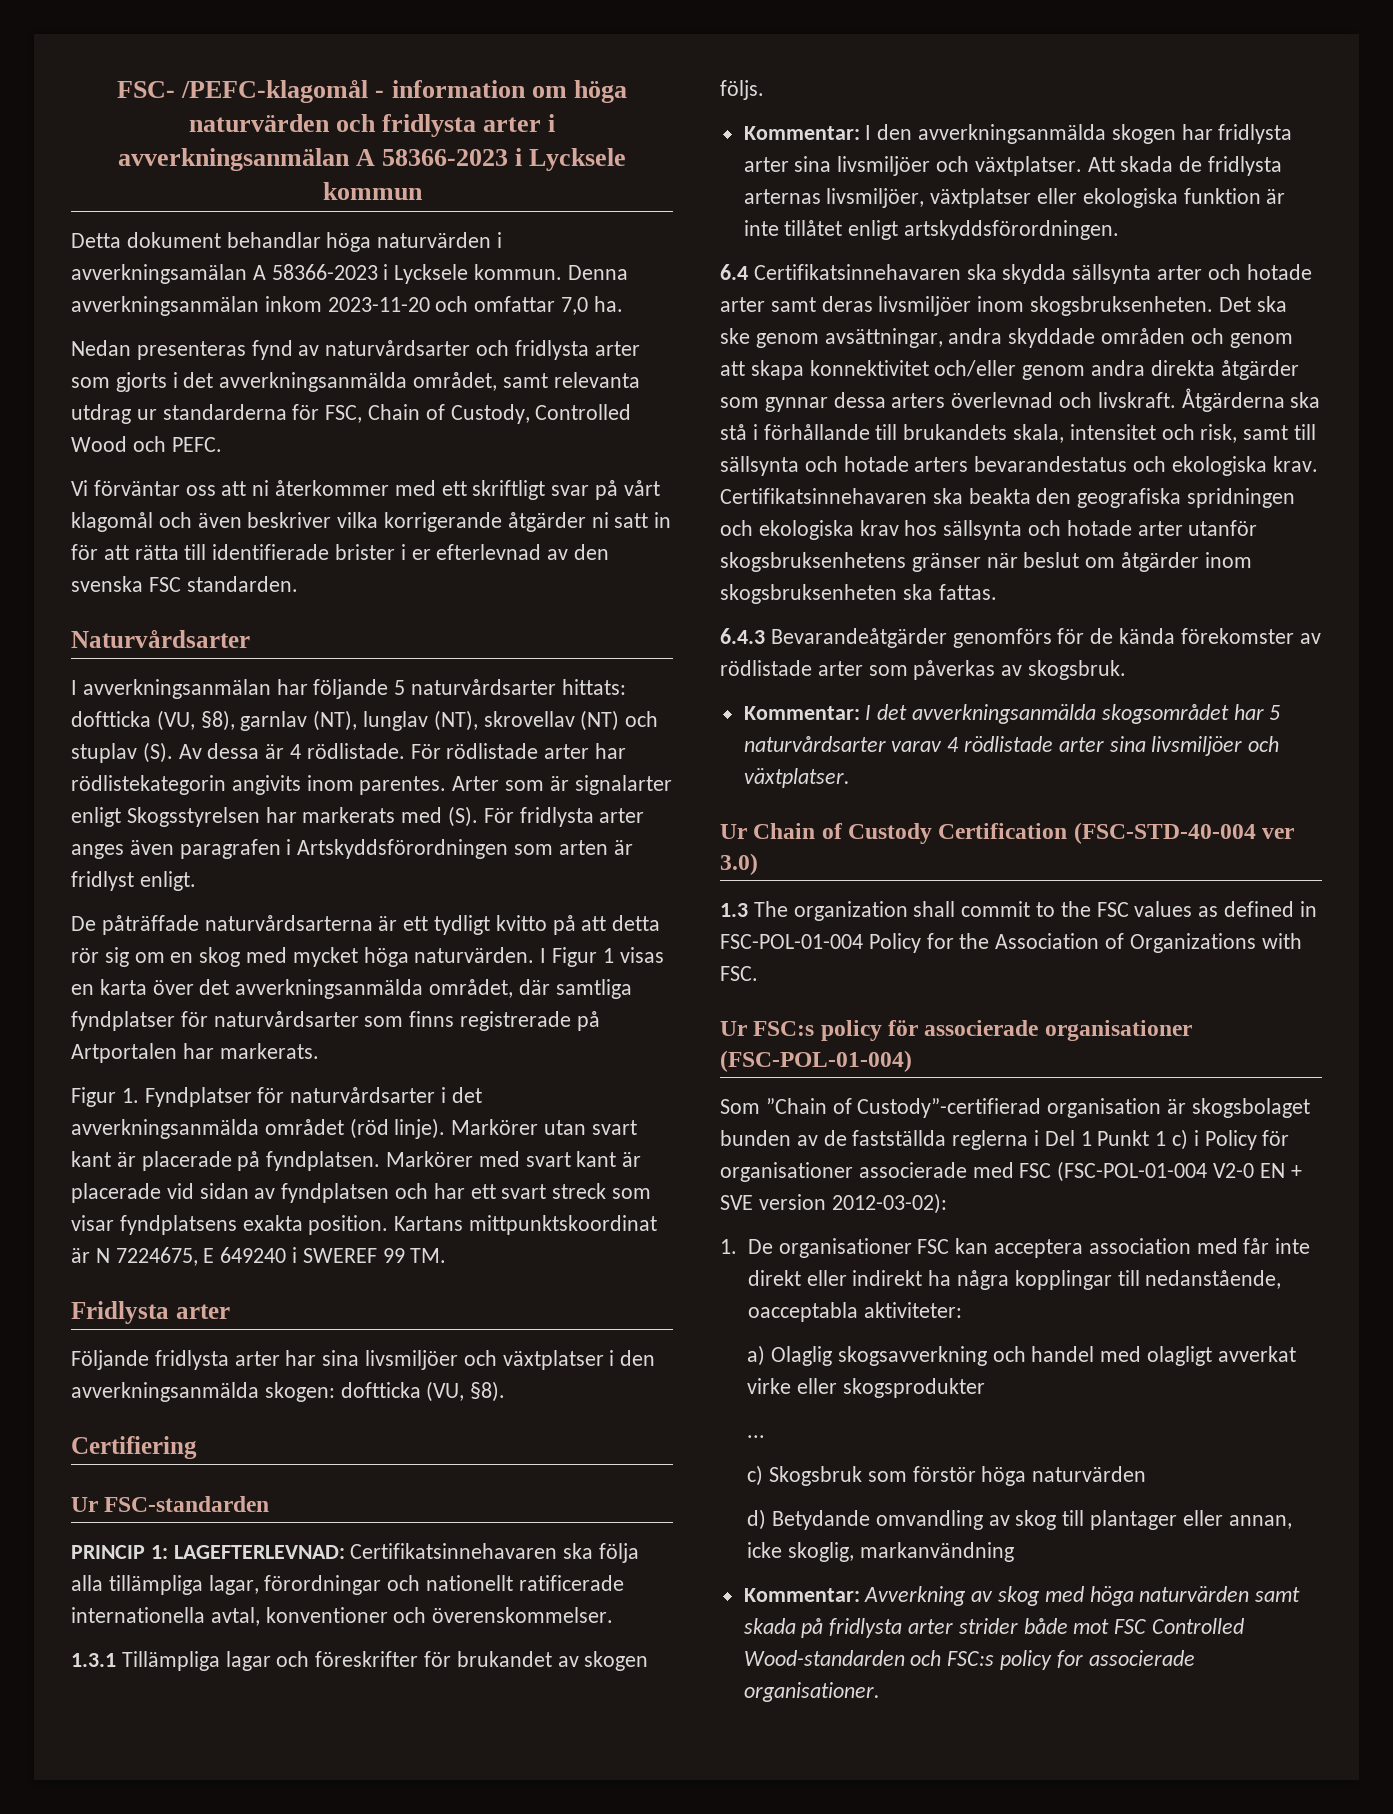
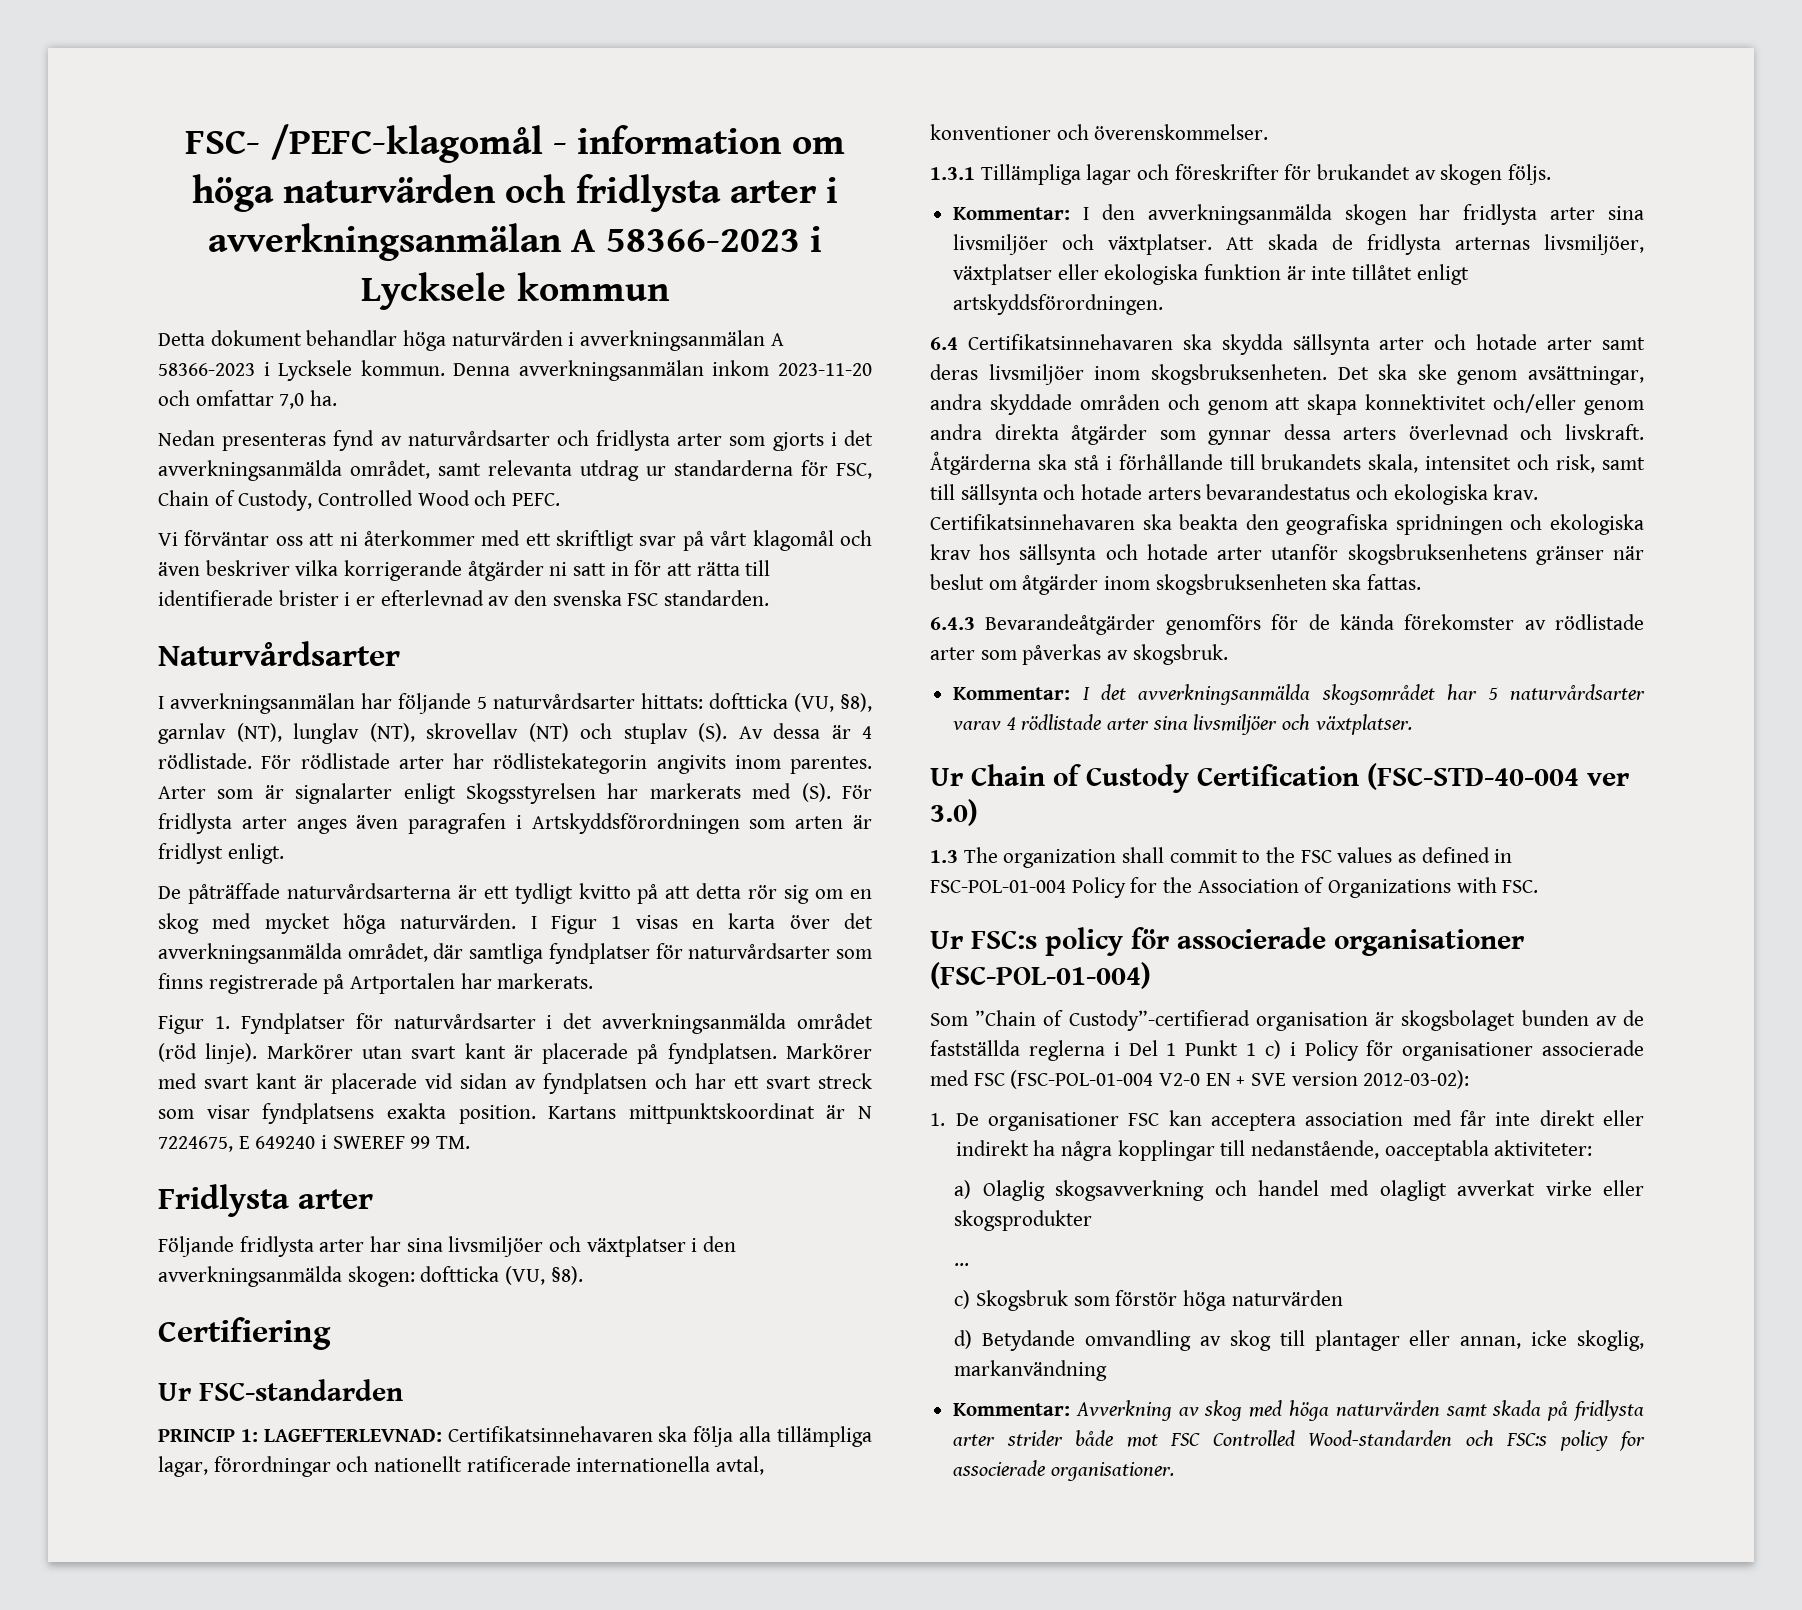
[71,264,247,284] avverkningsamälan -> [580,330,766,351] avverkningsanmälan

